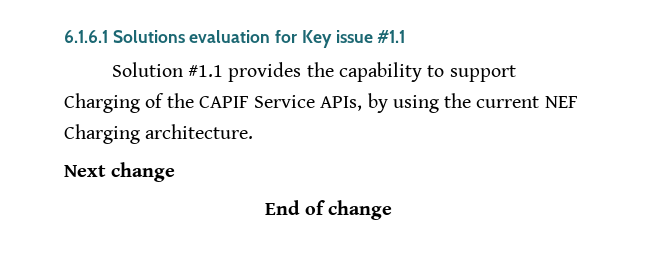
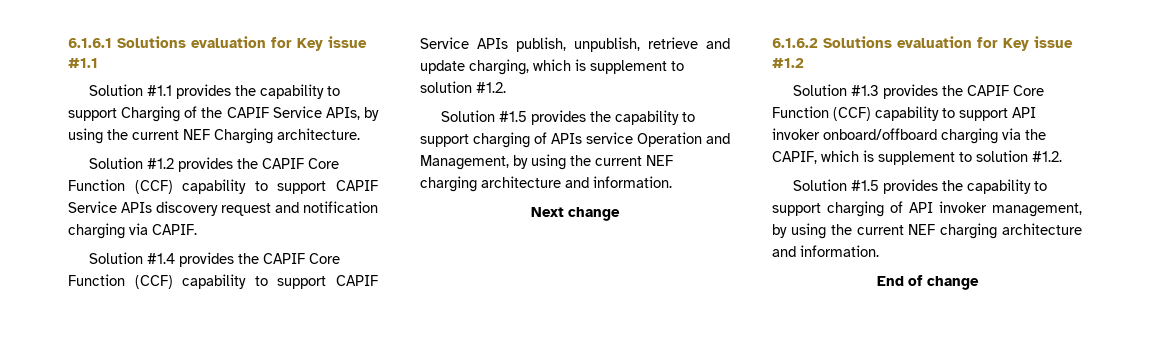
[64,162,176,182] Next change -> [89,157,340,172] [68,179,378,194] [68,201,378,216] [68,223,197,239] [89,252,341,267] [68,274,378,289] [420,37,730,52] [420,59,684,75] [420,81,506,93] [441,110,696,125] [420,132,730,148] [420,154,673,170] [420,176,672,192] [531,207,620,221] [772,36,1073,51] [772,58,804,68] [793,84,1045,99] [772,106,1036,121] [772,128,1046,144] [772,150,1062,165] [793,179,1048,194] [772,201,1082,217] [772,223,1082,239] [772,245,879,257] Solution #1.2 provides the CAPIF Core Function (CCF) capability to support CAPIF Service APIs discovery request and notification charging via CAPIF. // Solution #1.4 provides the CAPIF Core Function (CCF) capability to support CAPIF Service APIs publish, unpublish, retrieve and update charging, which is supplement to solution #1.2. // Solution #1.5 provides the capability to support charging of APIs service Operation and Management, by using the current NEF charging architecture and information. // Next change // 6.1.6.2 Solutions evaluation for Key issue #1.2 // Solution #1.3 provides the CAPIF Core Function (CCF) capability to support API invoker onboard/offboard charging via the CAPIF, which is supplement to solution #1.2. // Solution #1.5 provides the capability to support charging of API invoker management, by using the current NEF charging architecture and information.

